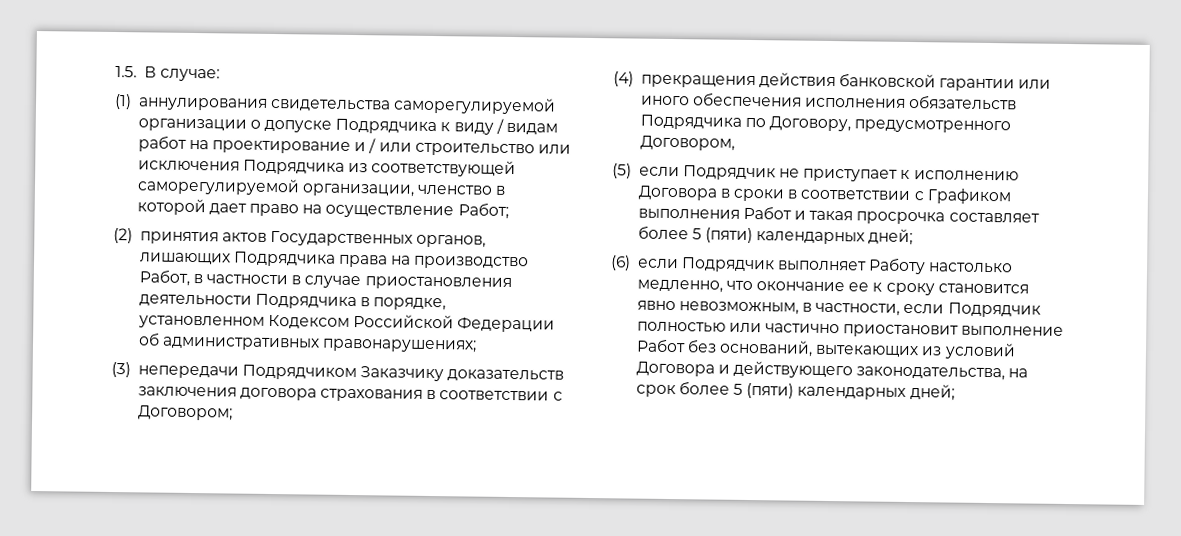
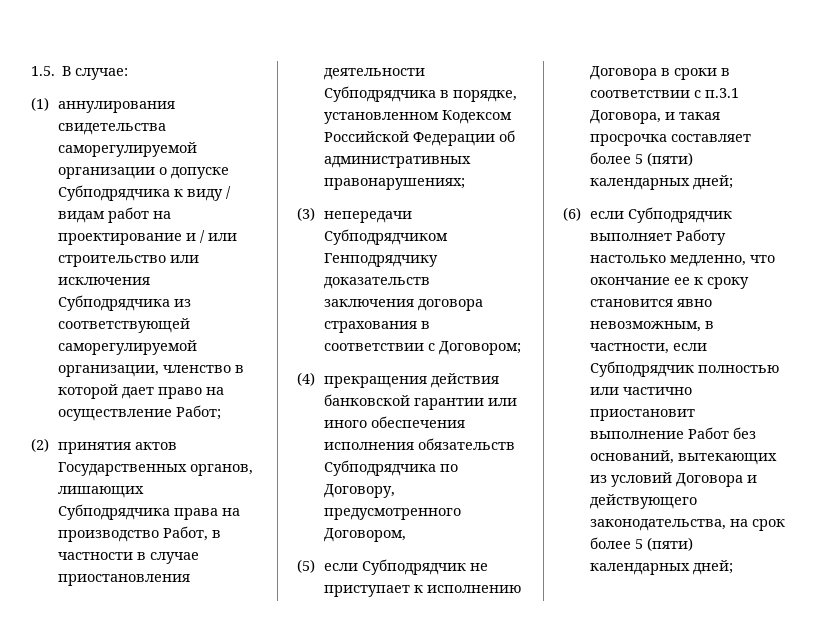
[335,118,438,135] Подрядчика -> [58,185,171,201] Субподрядчика
[242,159,345,175] Подрядчика -> [58,295,171,311] Субподрядчика
[233,251,336,267] Подрядчика -> [58,504,171,520] Субподрядчика
[254,293,357,310] Подрядчика -> [324,86,437,102] Субподрядчика
[241,364,445,382] Подрядчиком Заказчику -> [324,229,449,245] [324,253,439,267] Субподрядчиком Генподрядчику
[639,114,742,130] Подрядчика -> [324,460,437,476] Субподрядчика
[682,165,776,181] Подрядчик -> [362,559,467,575] Субподрядчик
[926,188,1012,205] [637,205,792,220] Графиком выполнения Работ -> [705,88,740,98] [590,110,662,124] п.3.1 Договора,
[680,257,775,273] Подрядчик -> [628,207,733,223] Субподрядчик
[947,302,1041,318] Подрядчик -> [590,361,695,377] Субподрядчик

